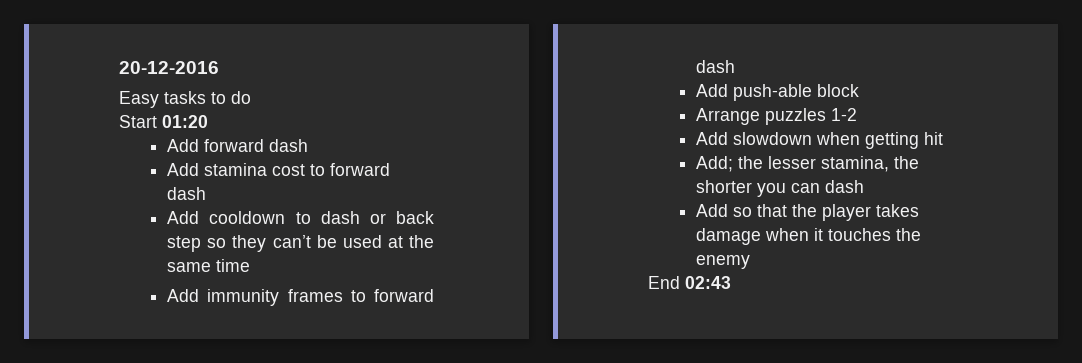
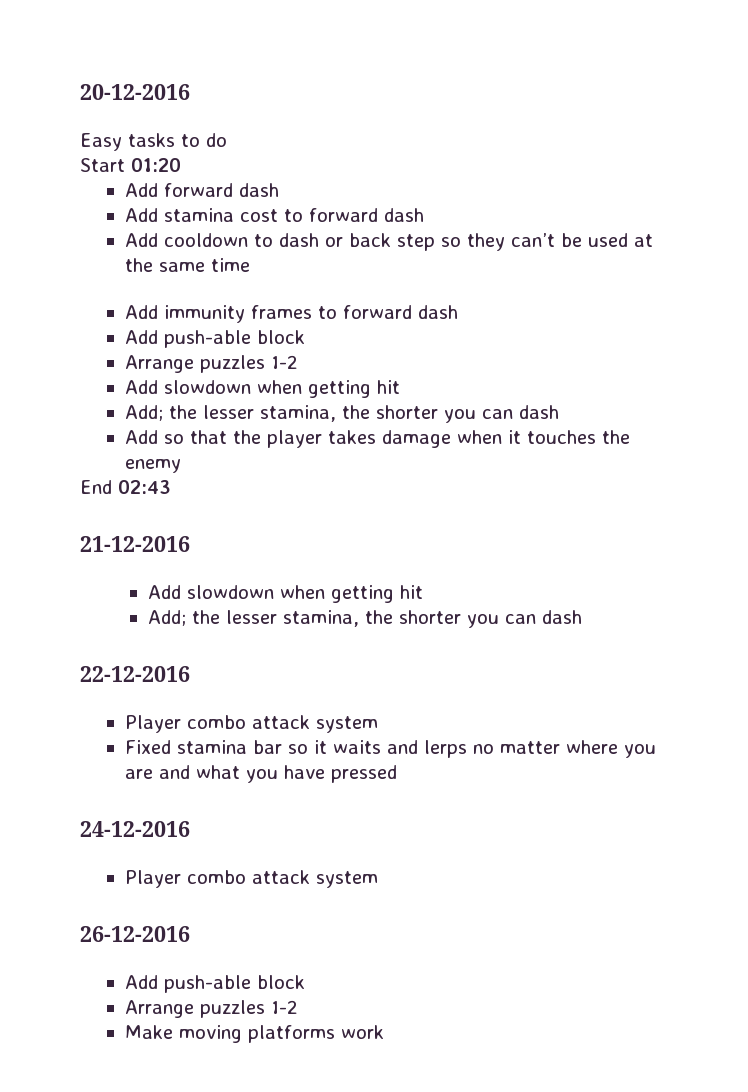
(731, 282) none -> [80,536,190,552] [148,585,424,603] [148,610,583,628] [80,666,190,682] [125,715,379,733] [125,740,657,758] [125,765,398,783] [80,821,190,837] [125,870,379,888] [80,926,190,942] [125,975,306,993] [125,1000,299,1018] [125,1025,385,1043] // 21-12-2016 // Add slowdown when getting hit // Add; the lesser stamina, the shorter you can dash // 22-12-2016 // Player combo attack system // Fixed stamina bar so it waits and lerps no matter where you are and what you have pressed // 24-12-2016 // Player combo attack system // 26-12-2016 // Add push-able block // Arrange puzzles 1-2 // Make moving platforms work

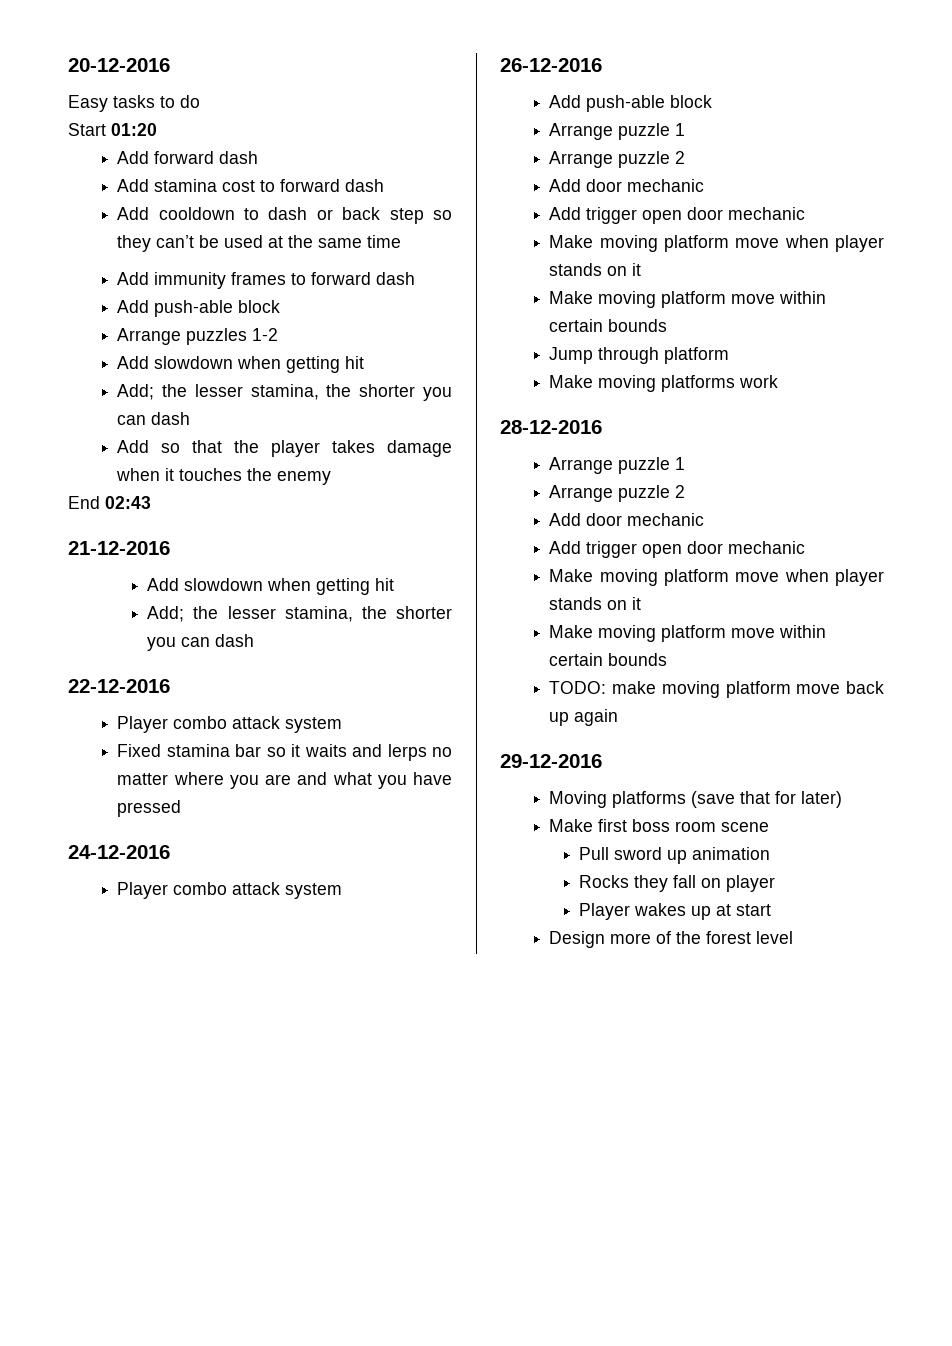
[200,1000,299,1018] [125,1025,385,1043] puzzles 1-2 // Make moving platforms work -> [618,123,686,140] [549,151,686,168] [549,179,705,192] [549,207,806,224] [549,235,884,252] [549,263,642,276] [549,291,827,308] [549,319,668,332] [549,347,730,364] [549,375,779,392] [500,420,602,434] [549,457,686,474] [549,485,686,502] [549,513,705,526] [549,541,806,558] [549,569,884,586] [549,597,642,610] [549,625,827,642] [549,653,668,666] [549,681,884,698] [549,709,619,726] [500,754,602,768] [549,791,843,808] [549,819,770,832] [579,847,771,864] [579,875,776,892] [579,903,772,920] [549,931,794,948] puzzle 1 // Arrange puzzle 2 // Add door mechanic // Add trigger open door mechanic // Make moving platform move when player stands on it // Make moving platform move within certain bounds // Jump through platform // Make moving platforms work // 28-12-2016 // Arrange puzzle 1 // Arrange puzzle 2 // Add door mechanic // Add trigger open door mechanic // Make moving platform move when player stands on it // Make moving platform move within certain bounds // TODO: make moving platform move back up again // 29-12-2016 // Moving platforms (save that for later) // Make first boss room scene // Pull sword up animation // Rocks they fall on player // Player wakes up at start // Design more of the forest level

